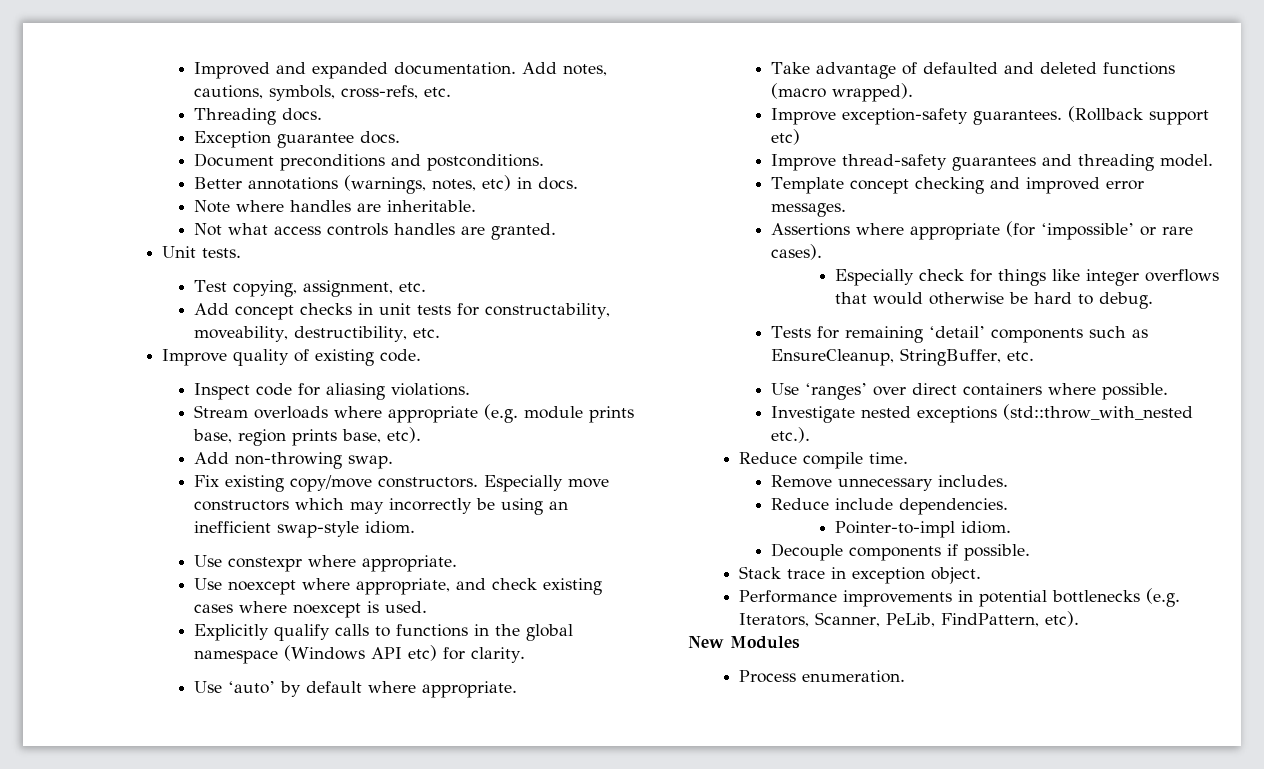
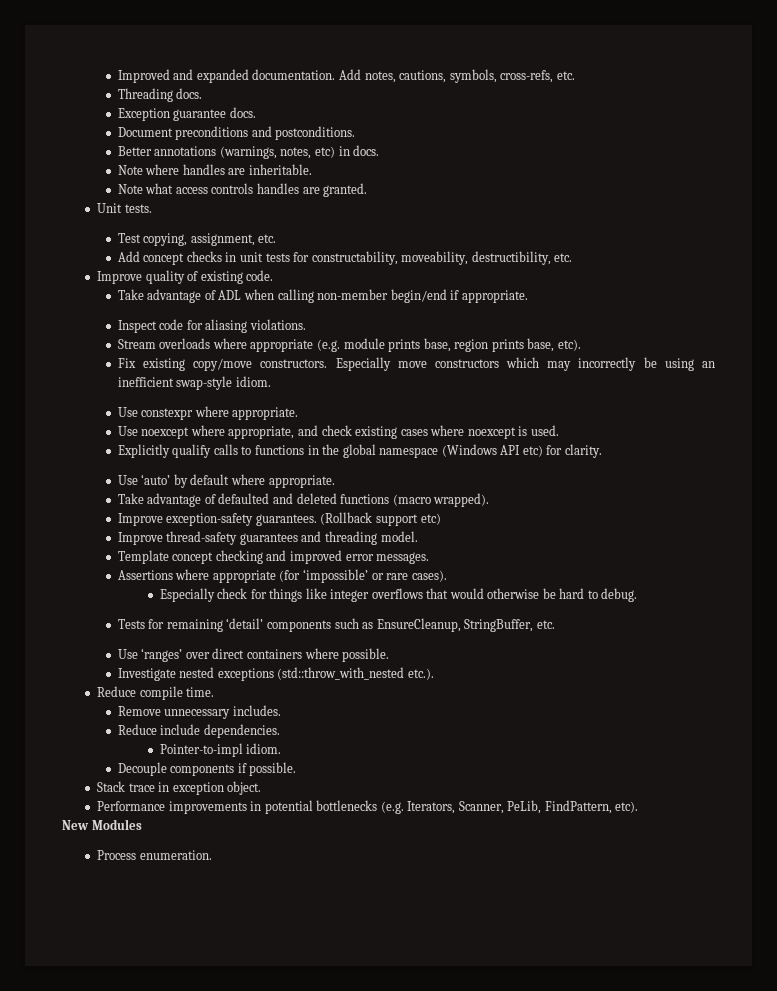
[194,223,223,236] Not -> [117,184,143,194] Note
(422, 355) none -> [117,289,528,303] // Take advantage of ADL when calling non-member begin/end if appropriate.
[194,452,394,469] // Add non-throwing swap. -> (581, 345) none

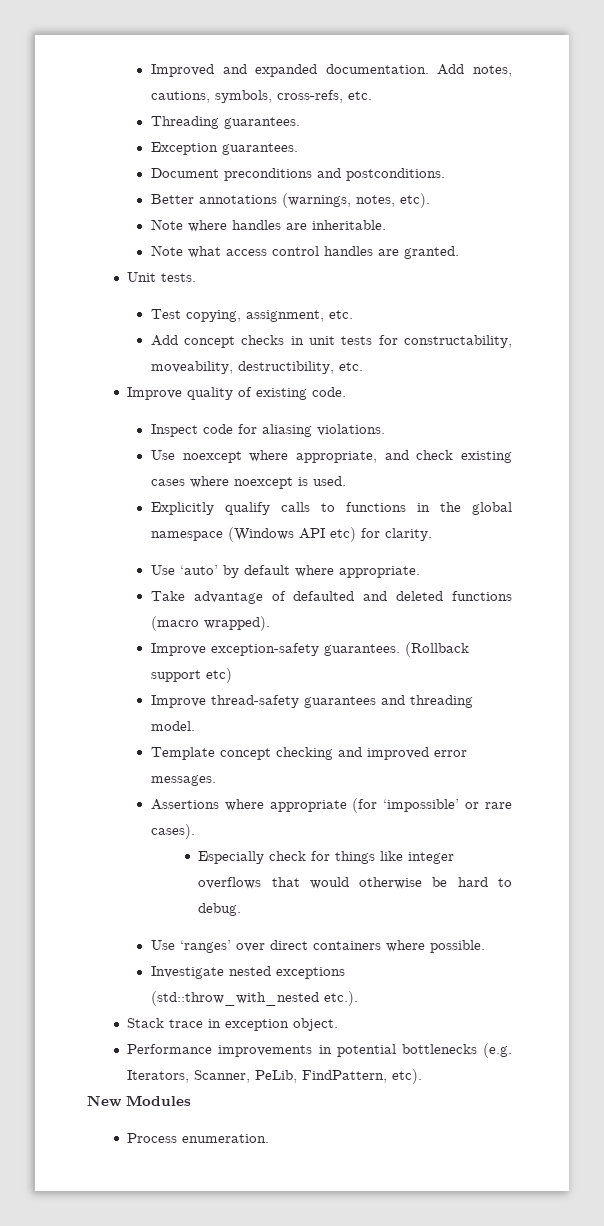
[176,88,203,99] docs. -> [223,117,300,129] guarantees.
[173,107,256,121] guarantee docs. -> [221,143,298,155] guarantees.
[314,145,380,158] etc) in docs. -> [399,193,430,208] etc).
[211,183,254,194] controls -> [271,246,319,256] control
[117,289,528,303] // Take advantage of ADL when calling non-member begin/end if appropriate. -> (347, 392) none
[117,338,581,352] [117,357,715,371] [117,376,271,390] [117,406,299,420] // Stream overloads where appropriate (e.g. module prints base, region prints base, etc). // Fix existing copy/move constructors. Especially move constructors which may incorrectly be using an inefficient swap-style idiom. // Use constexpr where appropriate. -> (385, 430) none
[117,618,555,632] // Tests for remaining ‘detail’ components such as EnsureCleanup, StringBuffer, etc. -> (242, 909) none
[97,686,215,700] [117,705,281,719] [117,724,280,738] [159,743,282,757] [117,762,297,776] // Reduce compile time. // Remove unnecessary includes. // Reduce include dependencies. // Pointer-to-impl idiom. // Decouple components if possible. -> (358, 998) none

